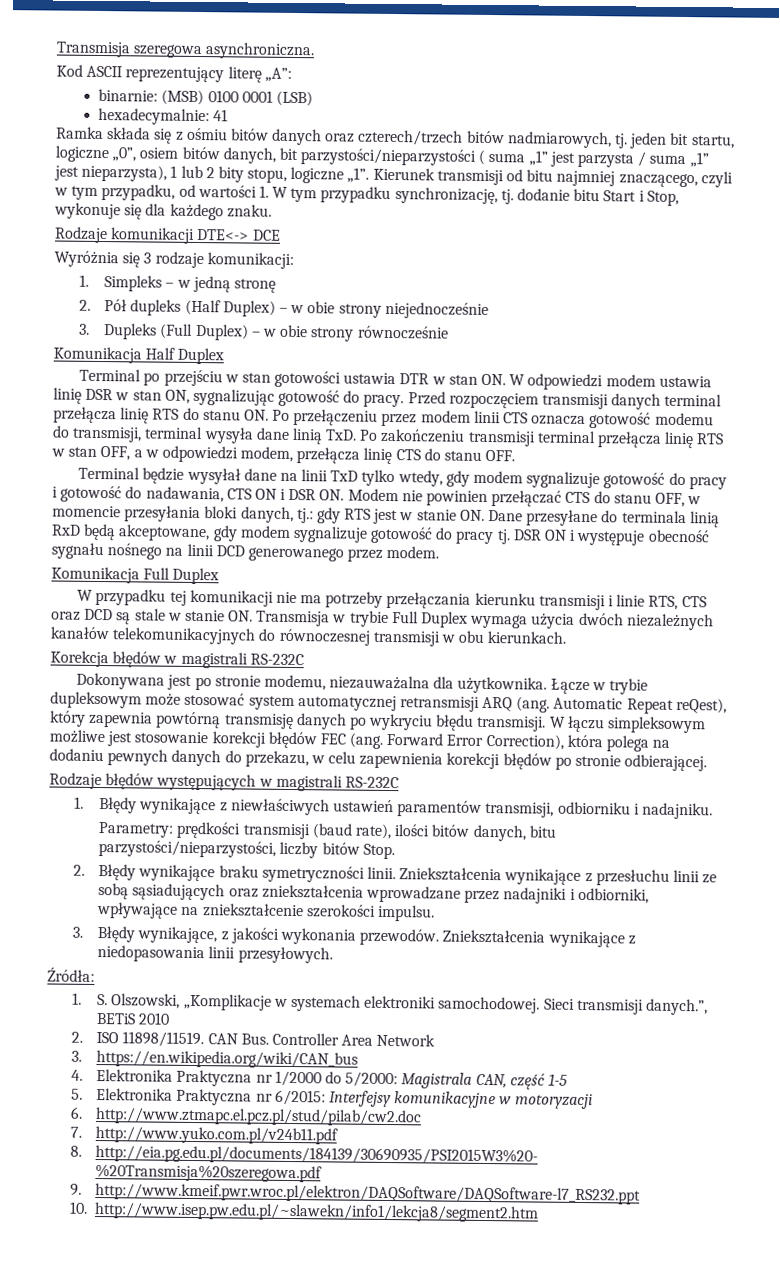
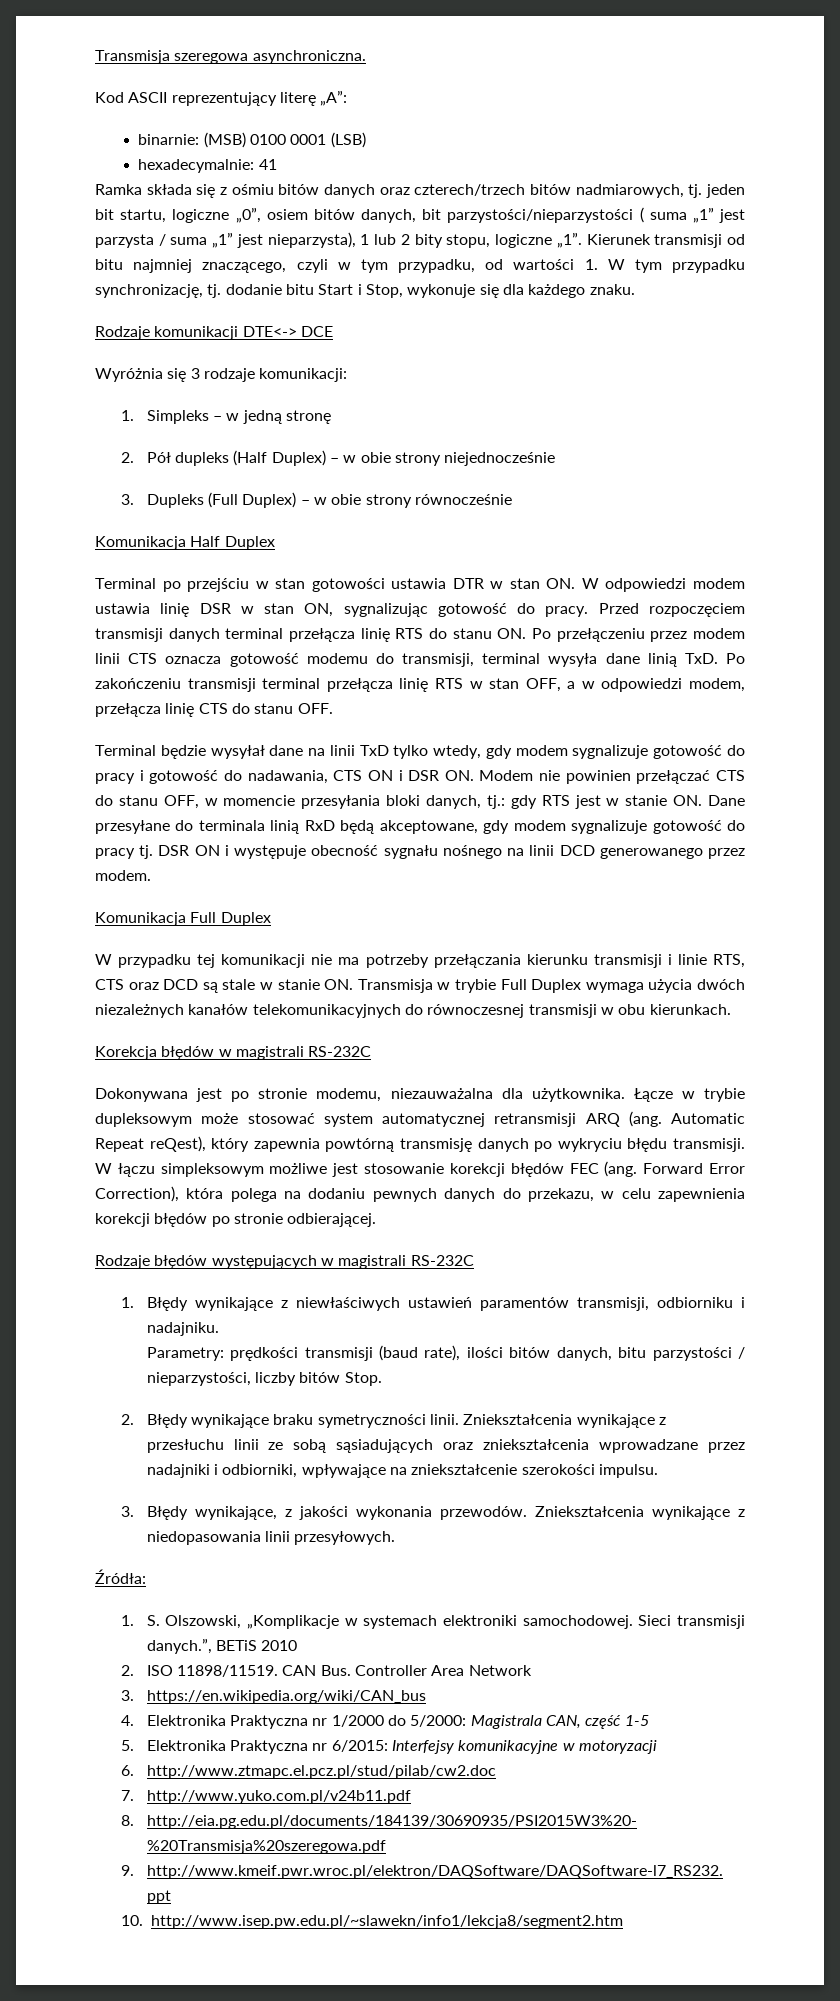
[98,840,277,858] parzystości/nieparzystości, -> [652,1347,746,1361] [146,1372,251,1386] parzystości / nieparzystości,

